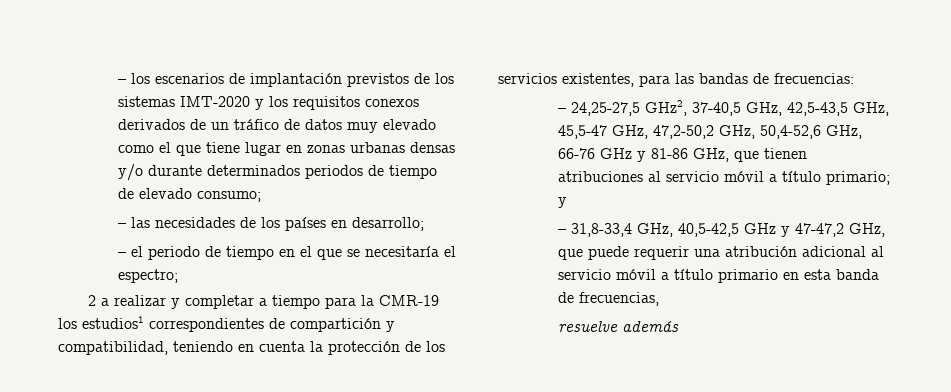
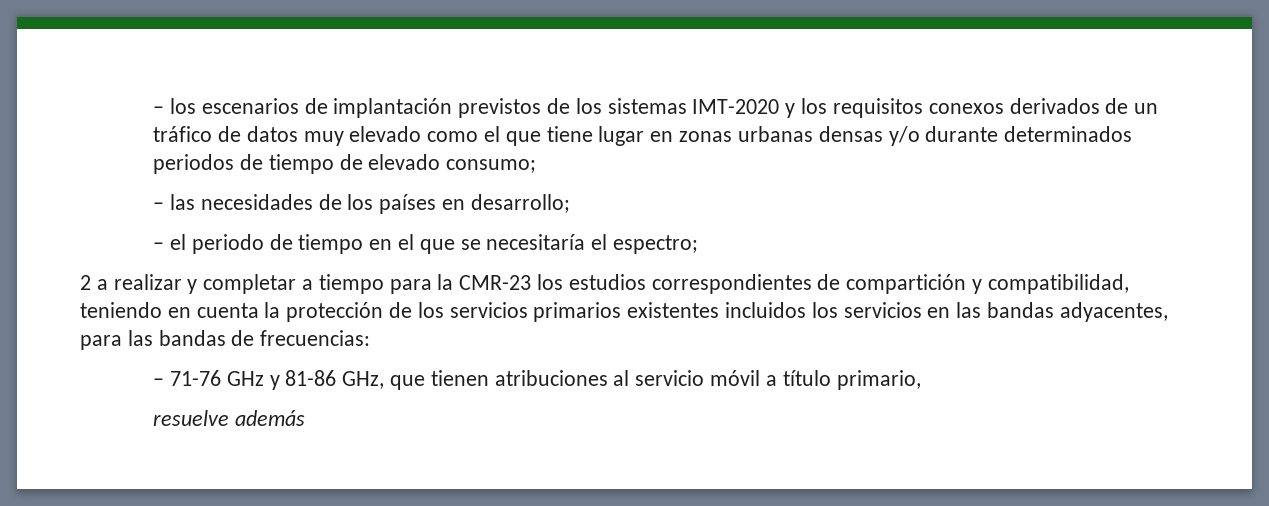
[378,295,439,306] [58,316,144,329] CMR-19 los estudios1 -> [459,274,646,290] CMR-23 los estudios
[562,73,634,87] existentes, -> [533,302,1168,322] primarios existentes incluidos los servicios en las bandas adyacentes,
[571,100,890,116] [558,125,863,139] [558,148,596,159] 24,25-27,5 GHz2, 37-40,5 GHz, 42,5-43,5 GHz, 45,5-47 GHz, 47,2-50,2 GHz, 50,4-52,6 GHz, 66-76 -> [170,370,222,386] 71-76
[826,171,891,185] [558,197,568,208] [558,223,886,237] [558,246,885,260] [558,269,880,283] [558,292,660,306] primario; y // – 31,8-33,4 GHz, 40,5-42,5 GHz y 47-47,2 GHz, que puede requerir una atribución adicional al servicio móvil a título primario en esta banda de frecuencias, -> [836,370,921,390] primario,

